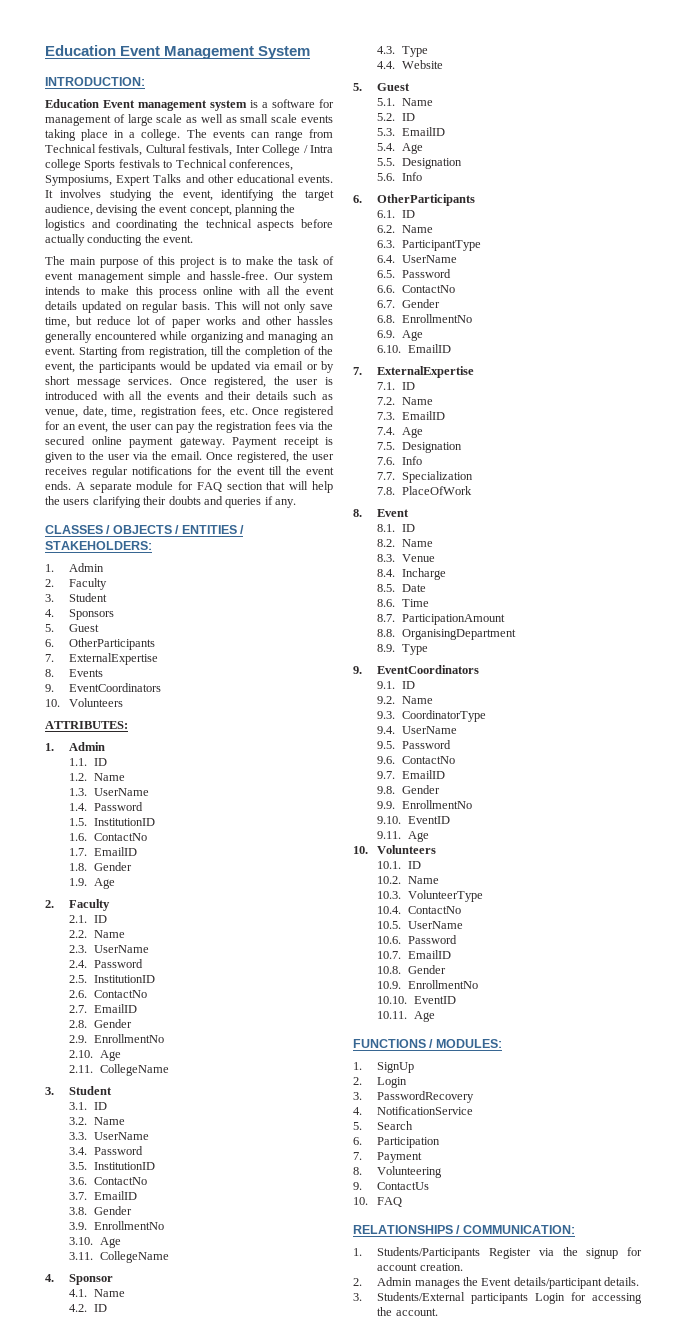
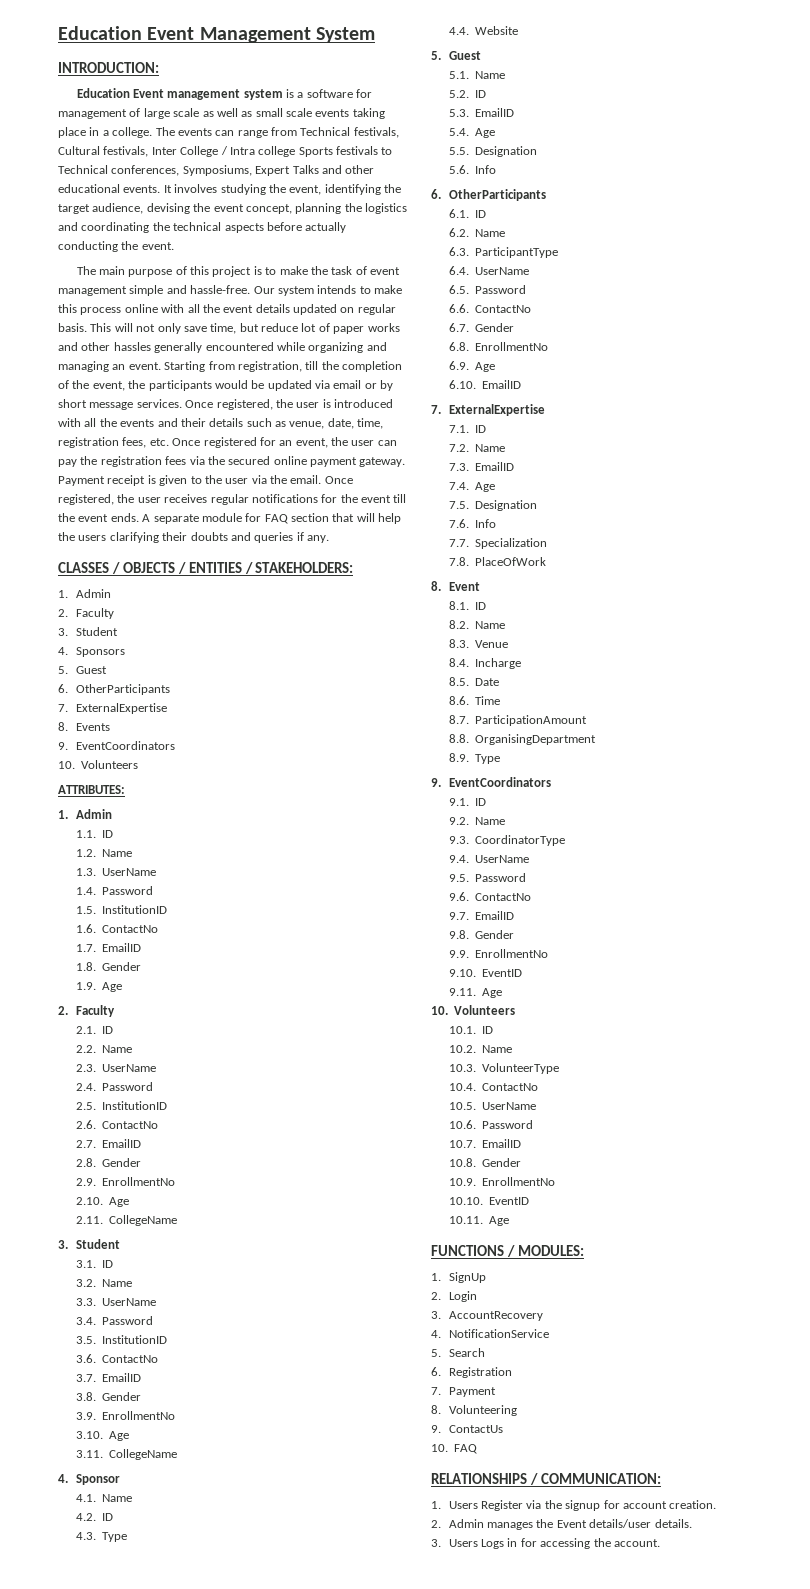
[377,1091,475,1103] PasswordRecovery -> [448,1311,543,1321] AccountRecovery
[377,1137,441,1148] Participation -> [448,1367,512,1378] Registration
[377,1247,481,1259] Students/Participants -> [448,1501,478,1509] Users
[513,1277,602,1289] details/participant -> [589,1519,652,1528] details/user
[377,1292,566,1304] Students/External participants Login -> [448,1538,518,1549] Users Logs in

